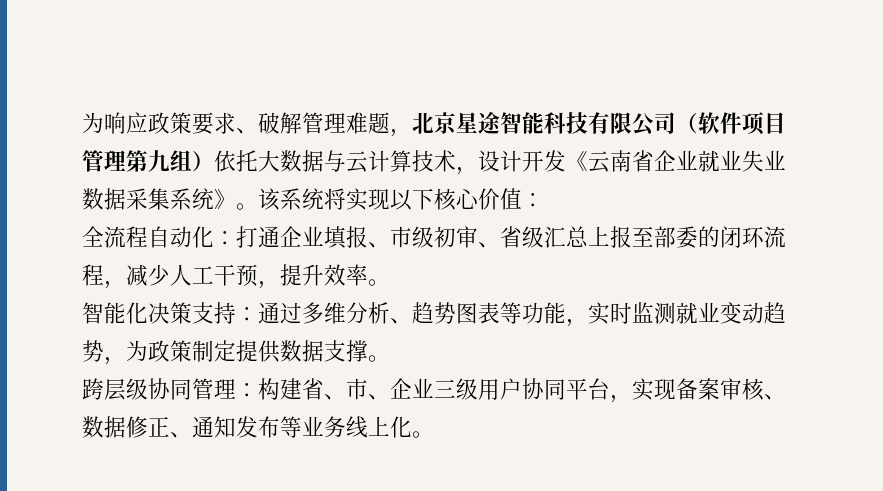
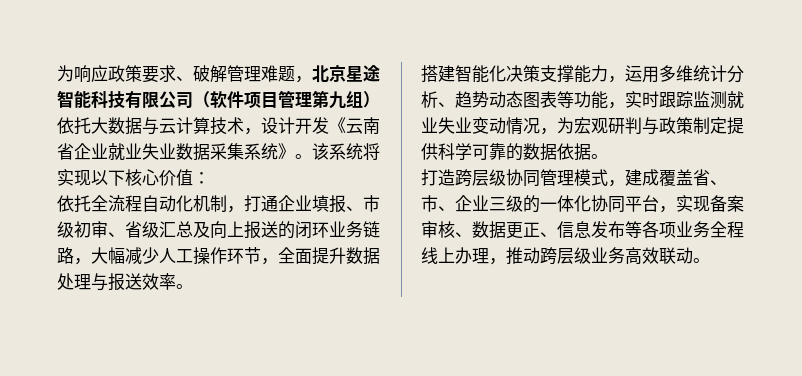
(544, 200) none -> [57,195,91,212] 依托
[214,231,236,245] ： -> [193,195,244,213] 机制，
[588,226,786,249] [82,264,324,289] 上报至部委的闭环流程，减少人工干预，提升 -> [193,221,380,239] [57,247,380,265] [57,273,142,291] 及向上报送的闭环业务链路，大幅减少人工操作环节，全面提升数据处理与报送
(390, 282) none -> [421,65,455,83] 搭建
[214,302,346,324] 持：通过多维 -> [557,65,727,83] 撑能力，运用多维统计
(456, 313) none -> [489,91,523,108] 动态
(632, 313) none -> [659,91,693,108] 跟踪
[720,302,786,324] [82,340,390,365] 变动趋势，为政策制定提供数据支撑。 // -> [438,117,744,135] [421,143,608,161] [421,169,455,186] 失业变动情况，为宏观研判与政策制定提供科学可靠的数据依据。 // 打造
[236,378,302,400] ：构建 -> [574,169,693,187] 模式，建成覆盖
[478,378,522,400] 用户 -> [523,195,591,213] 的一体化
[126,416,412,438] 修正、通知发布等业务线上化 -> [506,221,744,239] [421,247,693,265] 更正、信息发布等各项业务全程线上办理，推动跨层级业务高效联动

